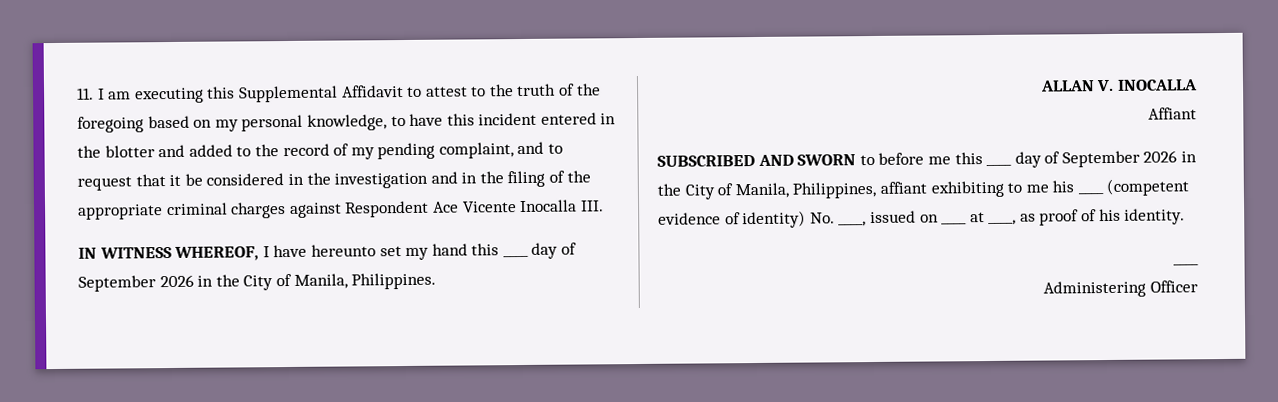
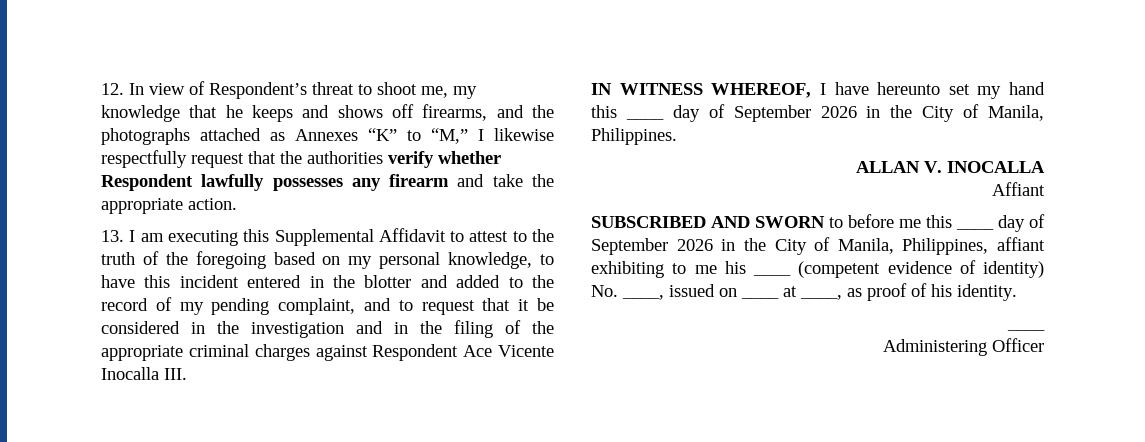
[77,87,94,100] 11. -> [101,81,477,99] [101,104,554,122] [101,128,554,145] [101,150,501,168] [101,174,554,191] [101,198,237,214] [101,230,124,242] 12. In view of Respondent’s threat to shoot me, my knowledge that he keeps and shows off firearms, and the photographs attached as Annexes “K” to “M,” I likewise respectfully request that the authorities verify whether Respondent lawfully possesses any firearm and take the appropriate action. // 13.

